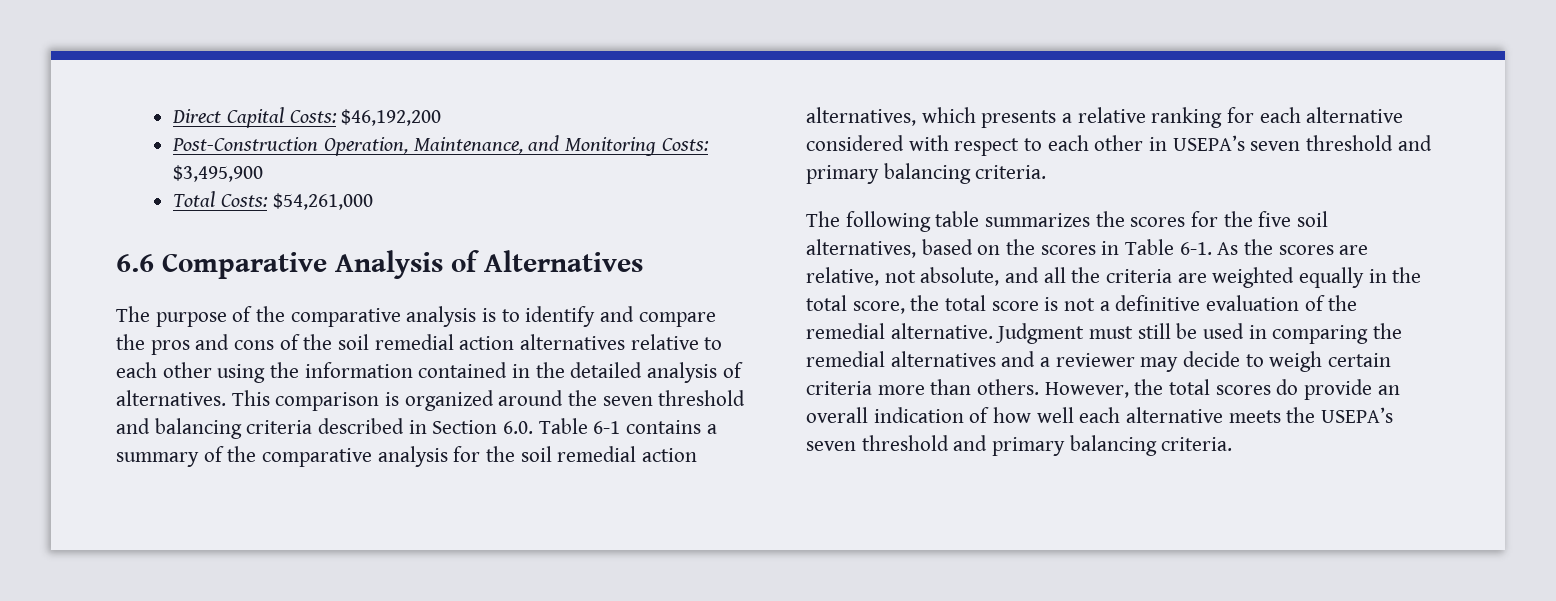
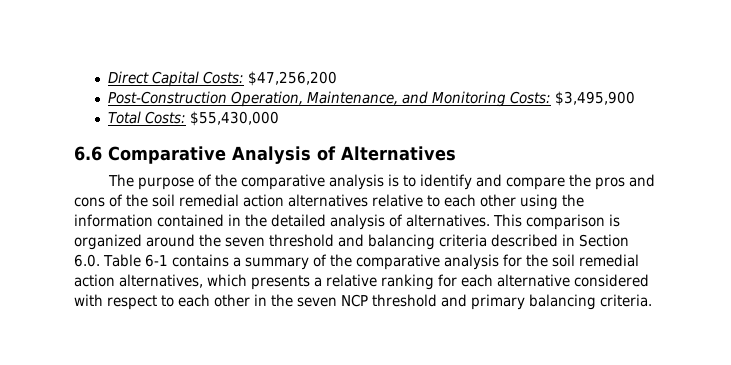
[341,109,442,126] $46,192,200 -> [247,71,337,86] $47,256,200
[272,193,373,210] $54,261,000 -> [189,111,279,126] $55,430,000
[1172,135,1432,151] [806,163,1047,184] [806,211,1329,232] [806,239,1369,258] [806,267,1422,288] [806,295,1358,314] [806,323,1403,344] [806,351,1392,372] [806,379,1400,400] [806,407,1394,423] [806,435,1233,456] USEPA’s seven threshold and primary balancing criteria. // The following table summarizes the scores for the five soil alternatives, based on the scores in Table 6-1. As the scores are relative, not absolute, and all the criteria are weighted equally in the total score, the total score is not a definitive evaluation of the remedial alternative. Judgment must still be used in comparing the remedial alternatives and a reviewer may decide to weigh certain criteria more than others. However, the total scores do provide an overall indication of how well each alternative meets the USEPA’s seven threshold and primary balancing criteria. -> [271,294,652,310] the seven NCP threshold and primary balancing criteria.

